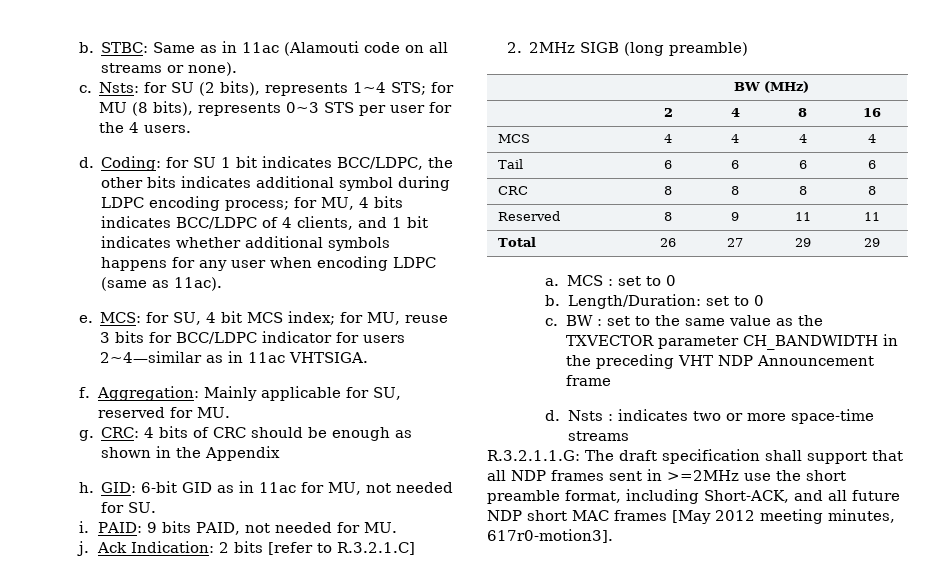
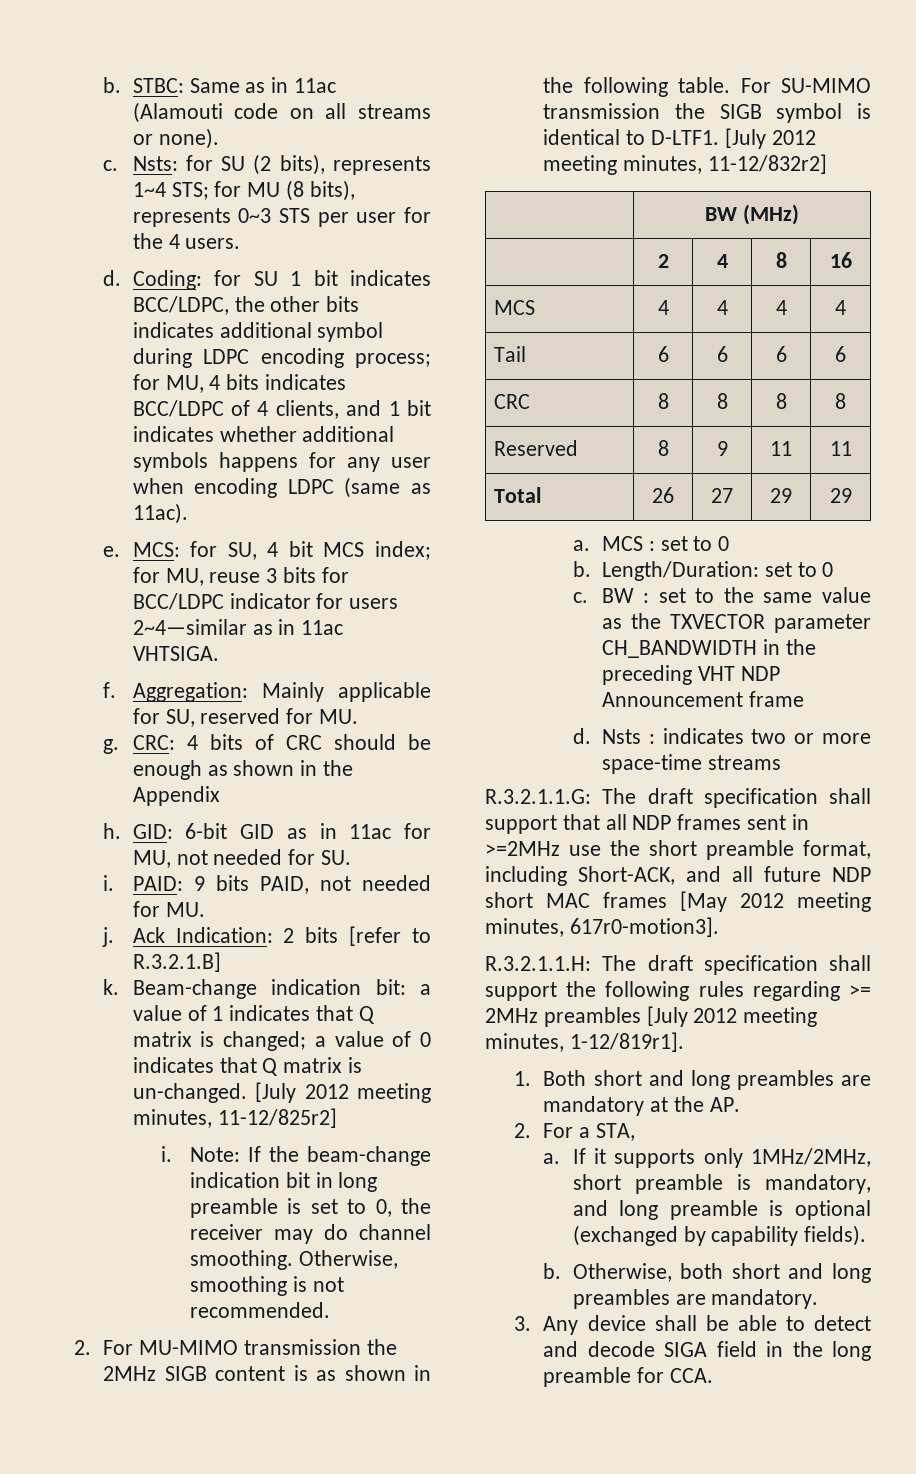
[337,542,416,555] [506,42,748,56] R.3.2.1.C] // 2. 2MHz SIGB (long preamble) -> [132,952,221,972] [103,979,431,999] [132,1005,375,1024] [132,1031,431,1051] [132,1057,362,1076] [132,1082,431,1103] [132,1108,337,1128] [160,1146,431,1166] [190,1172,378,1192] [190,1198,431,1218] [190,1224,431,1244] [190,1250,398,1270] [190,1276,344,1296] [190,1302,331,1318] [74,1339,397,1355] [103,1365,431,1381] [543,77,871,97] [543,103,871,123] [543,128,816,149] [543,154,828,175] R.3.2.1.B] // k. Beam-change indication bit: a value of 1 indicates that Q matrix is changed; a value of 0 indicates that Q matrix is un-changed. [July 2012 meeting minutes, 11-12/825r2] // i. Note: If the beam-change indication bit in long preamble is set to 0, the receiver may do channel smoothing. Otherwise, smoothing is not recommended. // 2. For MU-MIMO transmission the 2MHz SIGB content is as shown in the following table. For SU-MIMO transmission the SIGB symbol is identical to D-LTF1. [July 2012 meeting minutes, 11-12/832r2]
(613, 536) none -> [485,955,871,975] [485,981,871,1001] [485,1006,818,1027] [485,1032,684,1052] [514,1070,871,1090] [543,1096,740,1116] [514,1123,636,1141] [543,1148,871,1168] [572,1174,871,1194] [572,1200,871,1220] [572,1225,867,1246] [543,1263,871,1283] [572,1289,819,1309] [514,1315,871,1335] [543,1341,871,1361] [543,1367,714,1387] // R.3.2.1.1.H: The draft specification shall support the following rules regarding >= 2MHz preambles [July 2012 meeting minutes, 1-12/819r1]. // 1. Both short and long preambles are mandatory at the AP. // 2. For a STA, // a. If it supports only 1MHz/2MHz, short preamble is mandatory, and long preamble is optional (exchanged by capability fields). // b. Otherwise, both short and long preambles are mandatory. // 3. Any device shall be able to detect and decode SIGA field in the long preamble for CCA.

